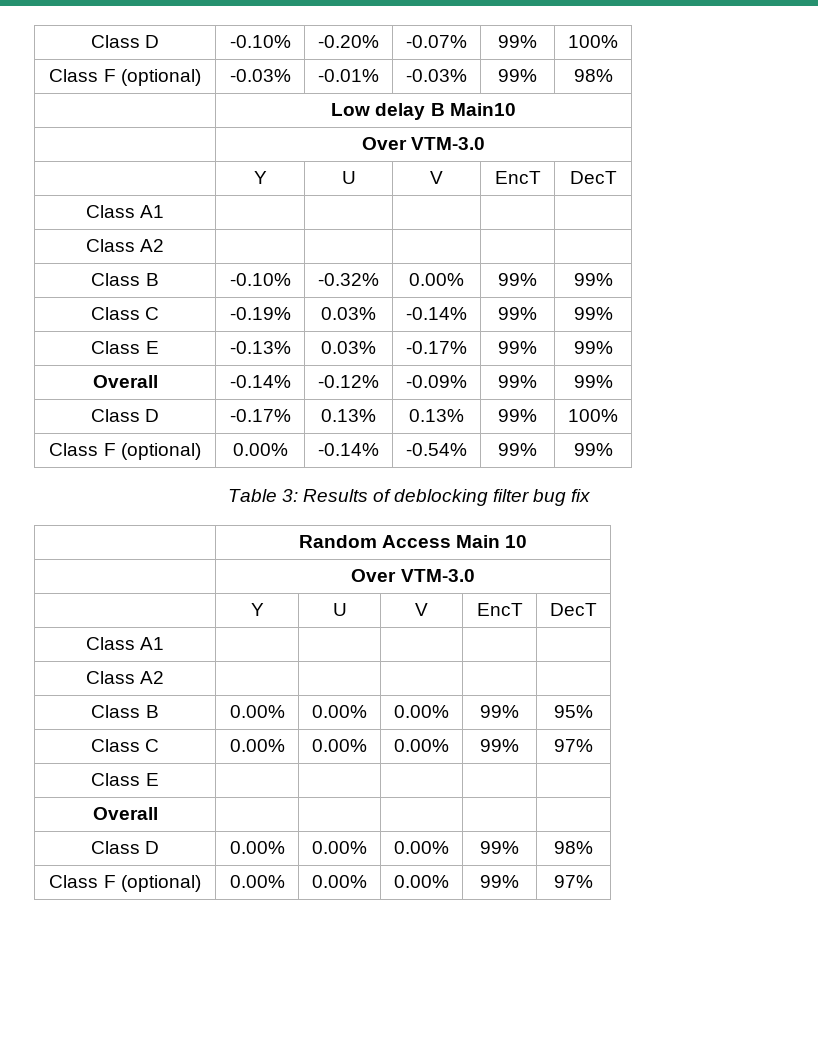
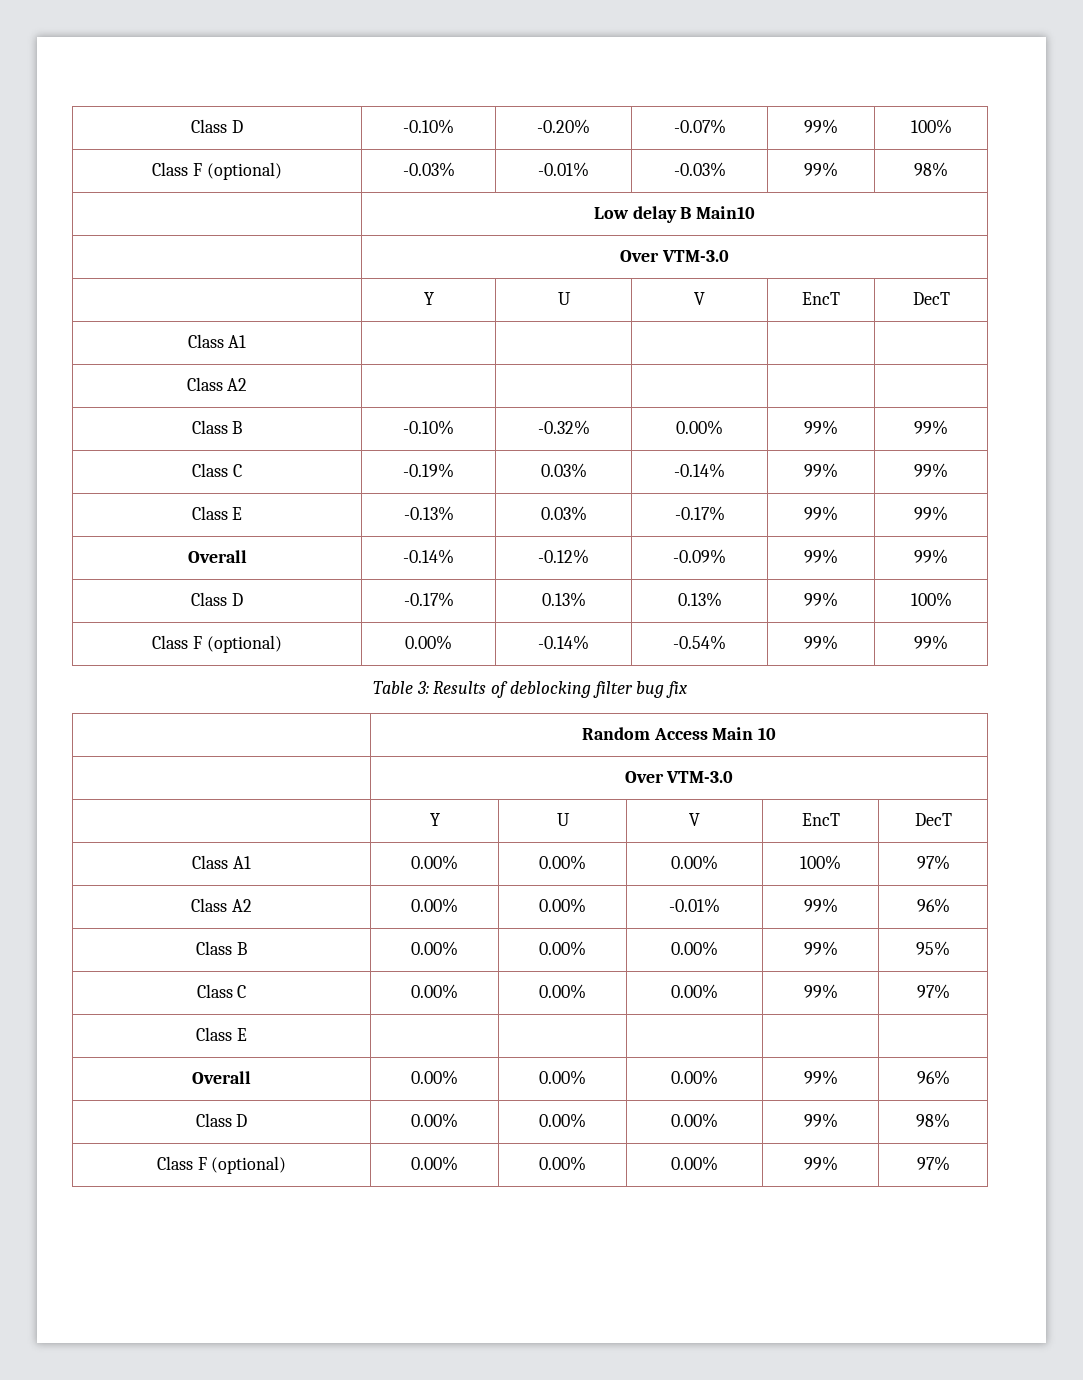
[85,671,165,684] | | | | // Class A2 | | | | | -> [411,855,458,870] [539,855,586,870] [671,855,718,870] [800,855,841,870] [916,855,950,870] [191,898,252,912] [411,898,458,913] [539,898,586,913] [669,898,720,913] [803,898,838,913] [916,898,950,913] 0.00% | 0.00% | 0.00% | 100% | 97% // Class A2 | 0.00% | 0.00% | -0.01% | 99% | 96%
(158, 813) | | | | -> [411,1070,458,1085] [539,1070,586,1085] [671,1070,718,1085] [803,1070,838,1085] [916,1070,950,1085] 0.00% | 0.00% | 0.00% | 99% | 96%

